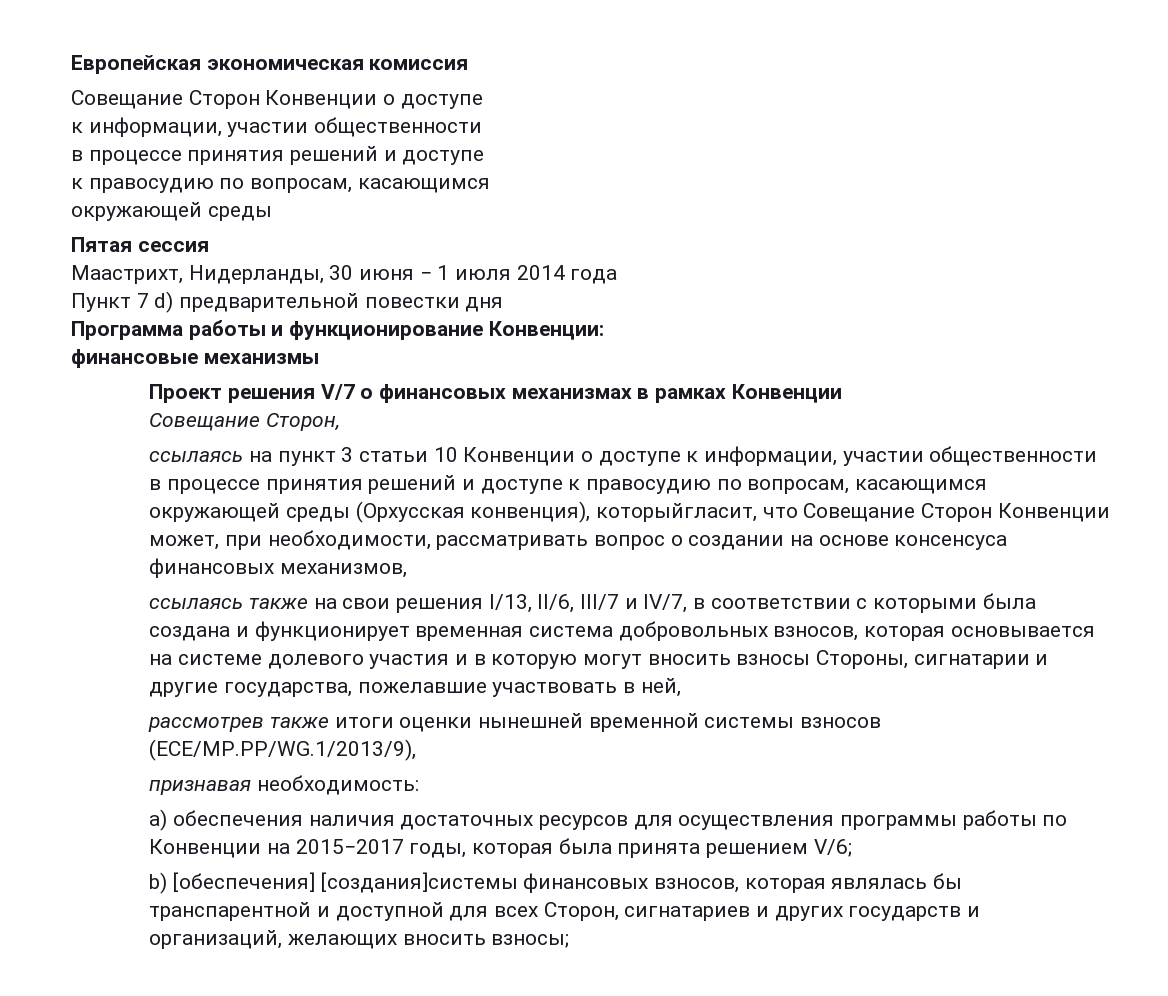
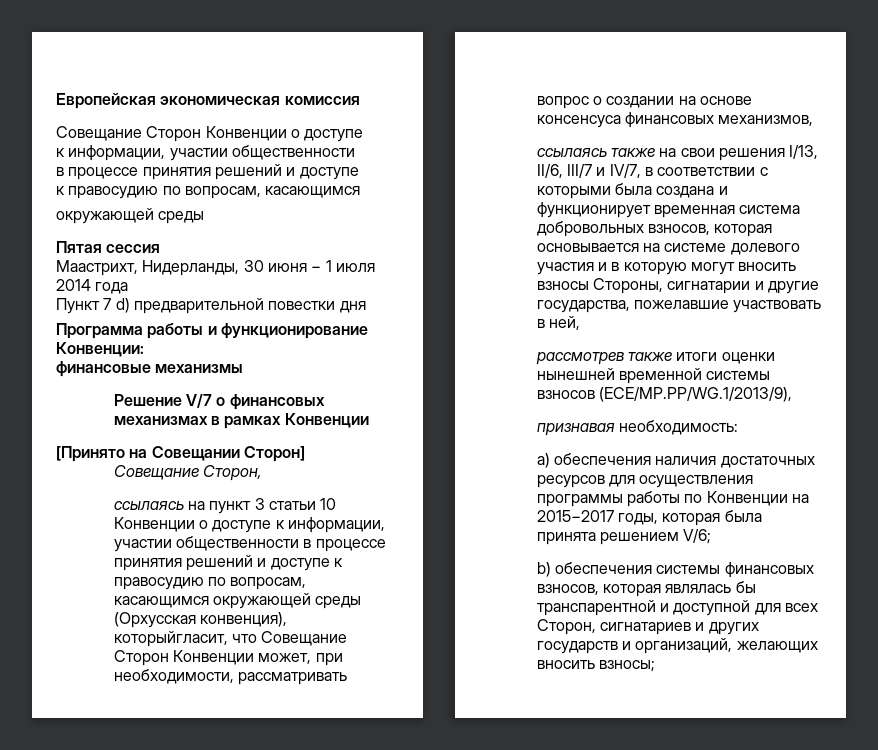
[149,384,316,403] Проект решения -> [113,394,182,406] Решение
(842, 393) none -> [56,446,305,462] // [Принято на Совещании Сторон]
[173,872,518,893] [обеспечения] [создания]системы -> [554,562,721,574] обеспечения системы

